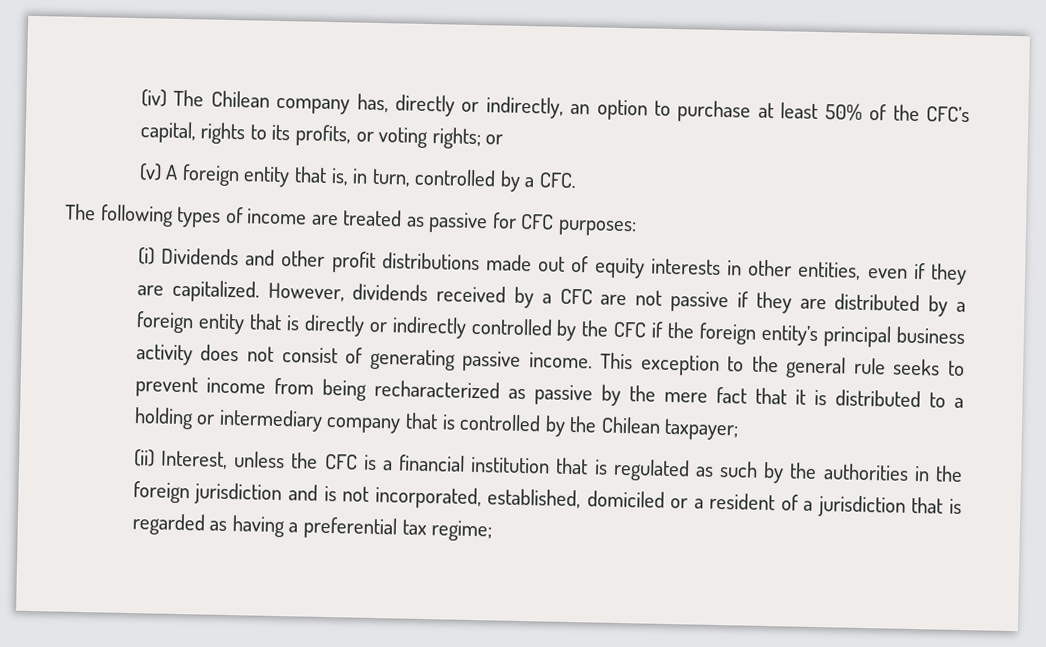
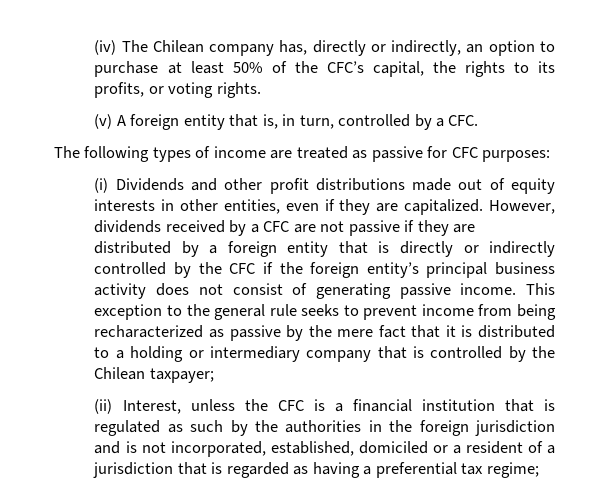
(197, 132) none -> [432,61,456,73] the
[431,127,504,150] rights; or -> [216,82,261,98] rights.

